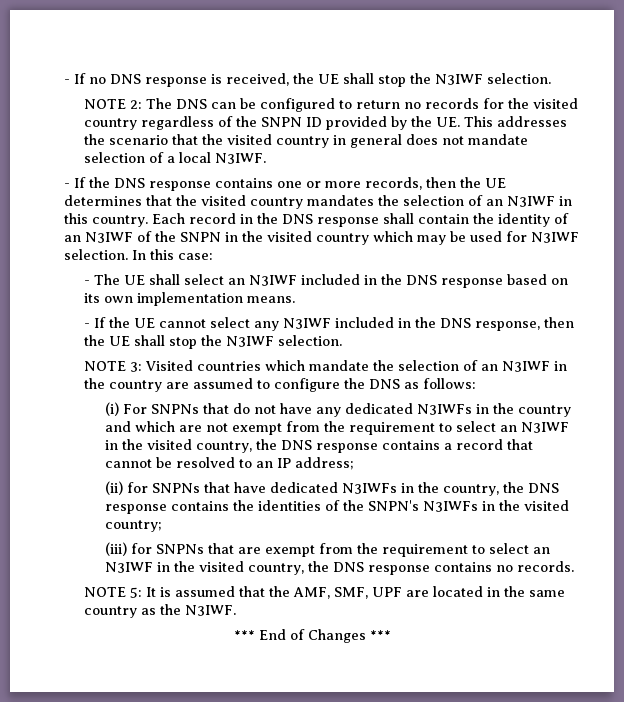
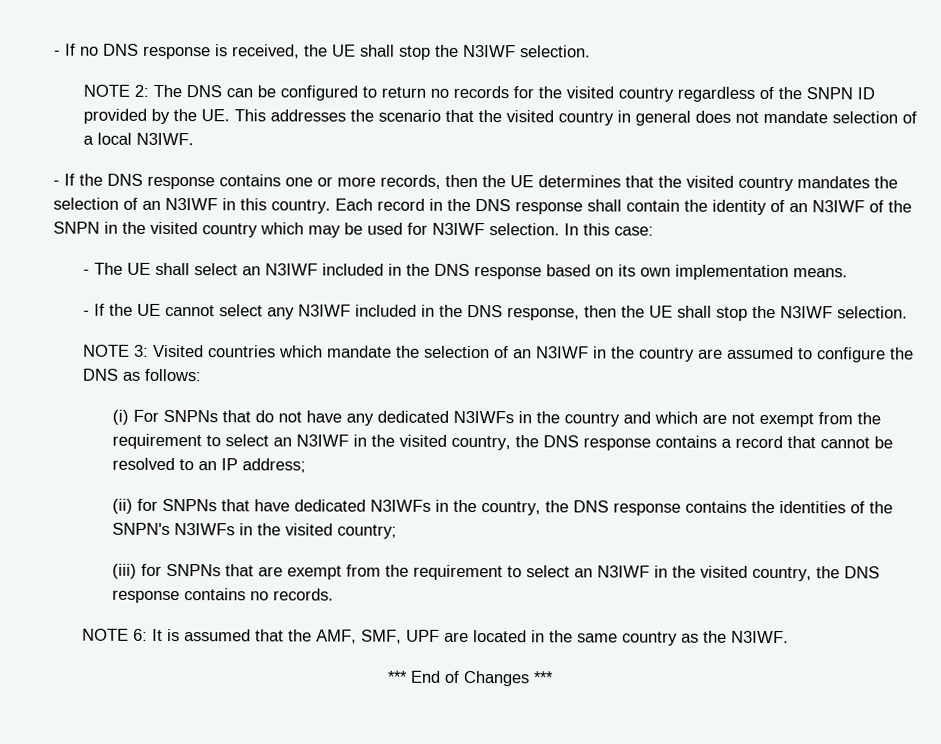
[130,587,143,598] 5: -> [133,628,149,641] 6:

